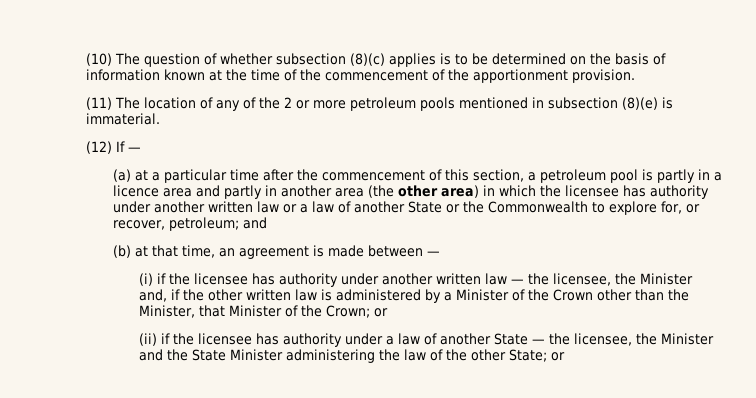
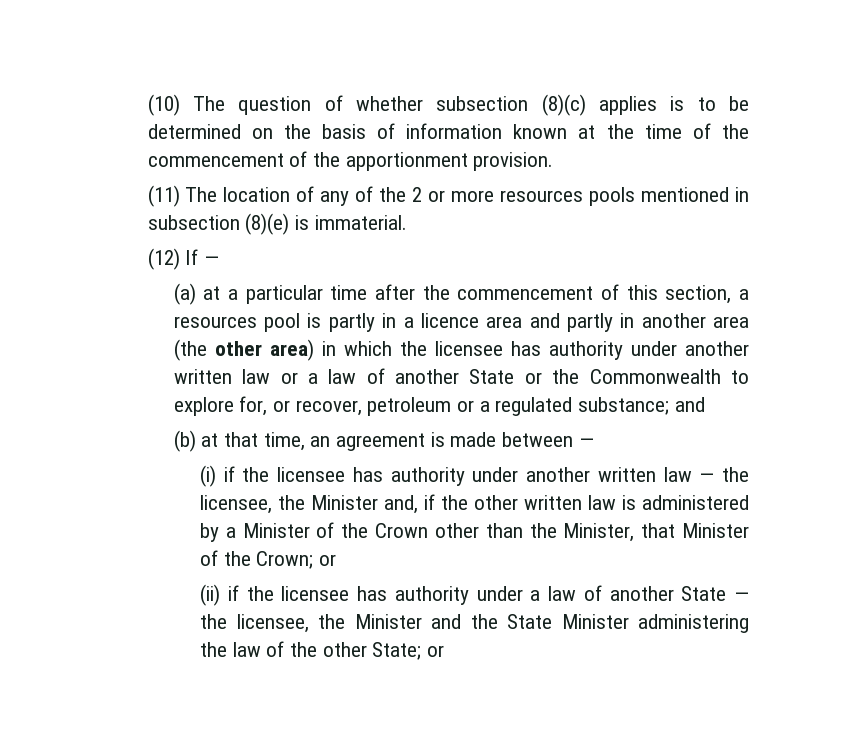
[350,97,417,111] petroleum -> [500,190,584,202] resources
[539,169,606,183] petroleum -> [173,316,257,328] resources
[168,217,239,231] petroleum; -> [367,397,670,416] petroleum or a regulated substance;

